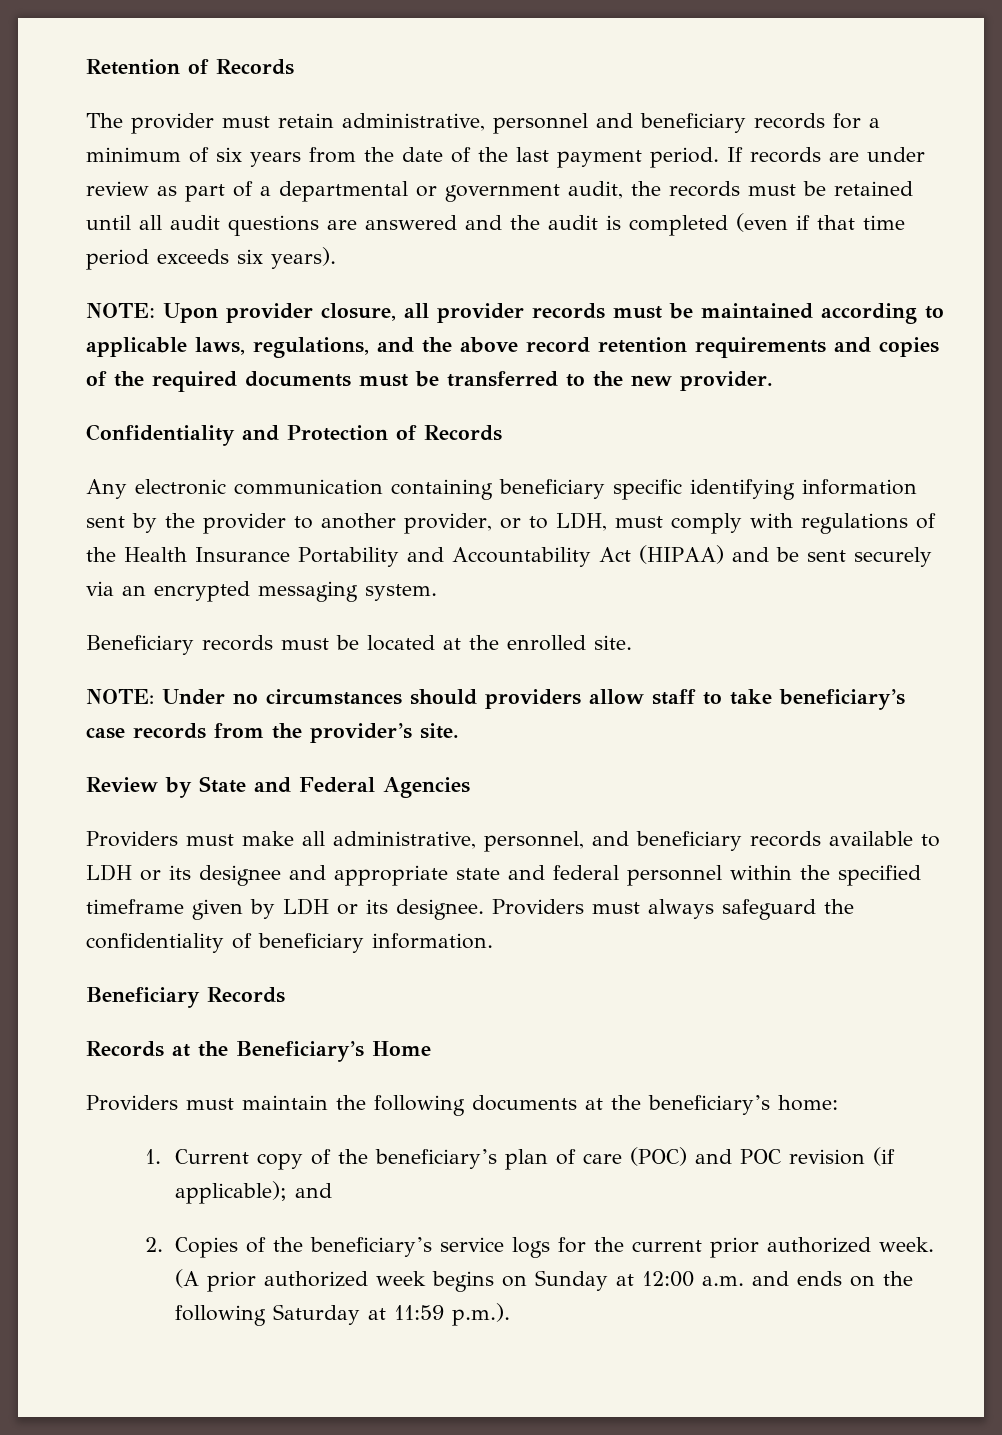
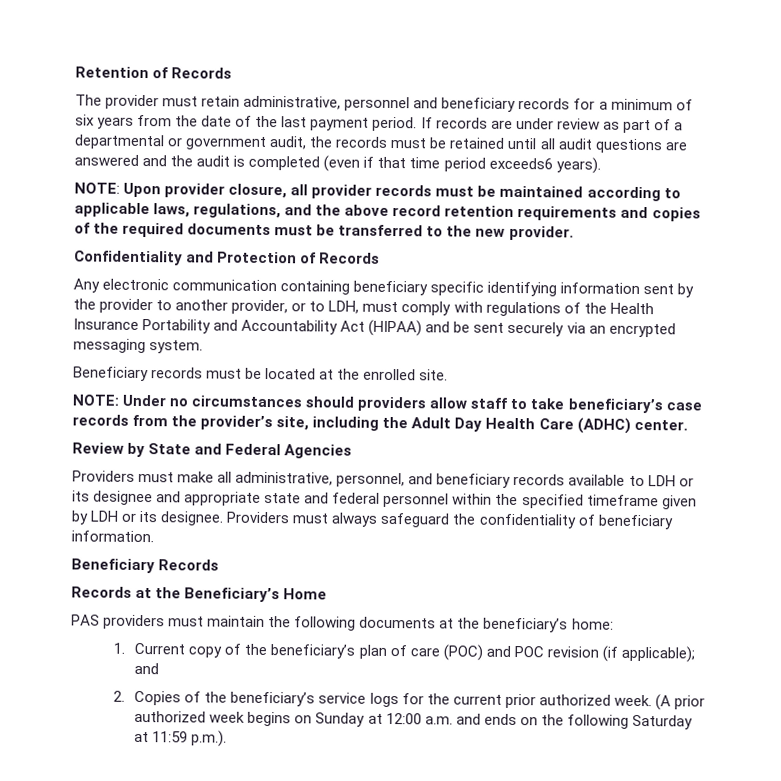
[157,249,263,264] exceeds six -> [488,157,553,170] exceeds6
[420,723,459,739] site. -> [276,416,688,434] site, including the Adult Day Health Care (ADHC) center.
[86,1095,178,1111] Providers -> [71,614,166,630] PAS providers

